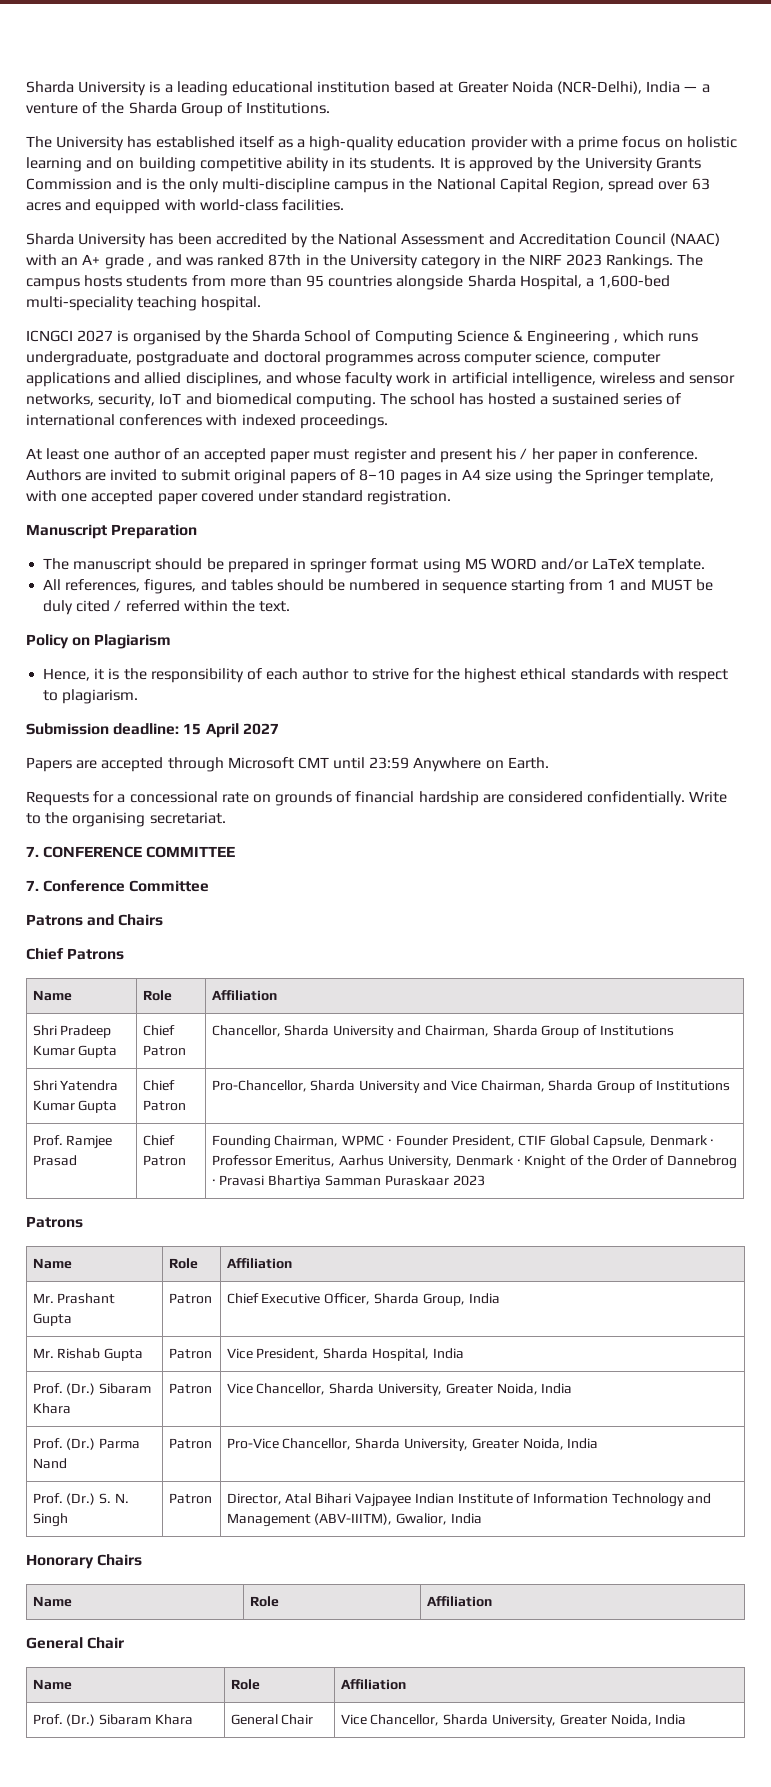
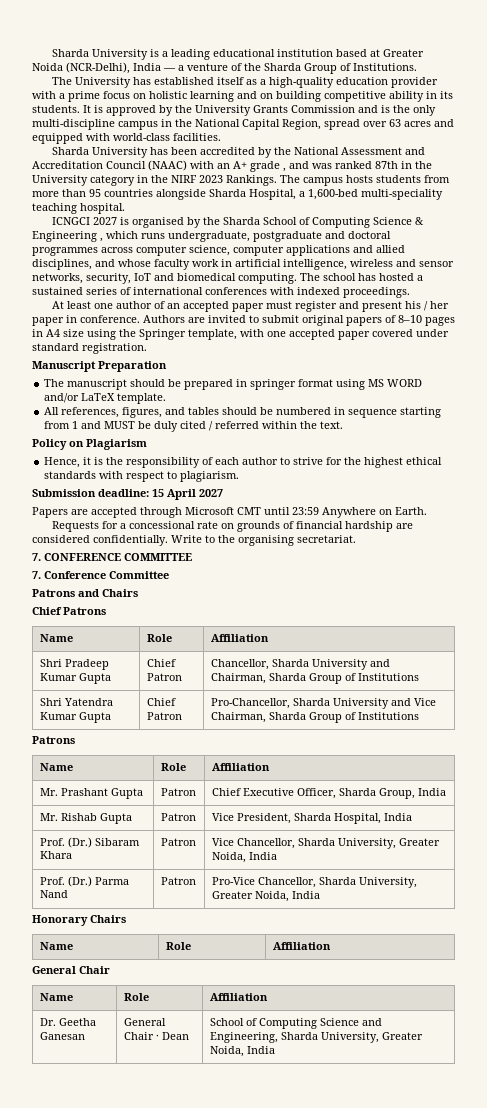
[32,1135,113,1149] [32,1155,77,1166] [142,1135,175,1146] [142,1155,186,1166] [211,1135,715,1149] [211,1155,738,1169] [211,1175,485,1188] // Prof. Ramjee Prasad | Chief Patron | Founding Chairman, WPMC · Founder President, CTIF Global Capsule, Denmark · Professor Emeritus, Aarhus University, Denmark · Knight of the Order of Dannebrog · Pravasi Bhartiya Samman Puraskaar 2023 -> (419, 716) none
[32,1493,130,1505] [32,1513,68,1527] [168,1493,212,1504] [226,1493,711,1507] [226,1513,483,1527] // Prof. (Dr.) S. N. Singh | Patron | Director, Atal Bihari Vajpayee Indian Institute of Information Technology and Management (ABV-IIITM), Gwalior, India -> (320, 895) none
[32,1714,194,1726] [230,1714,314,1725] [340,1714,440,1726] Prof. (Dr.) Sibaram Khara | General Chair | Vice Chancellor, -> [39,1018,96,1026] [39,1032,85,1040] [123,1018,166,1026] [123,1032,189,1040] [209,1018,382,1029] [209,1032,278,1043] Dr. Geetha Ganesan | General Chair · Dean | School of Computing Science and Engineering,

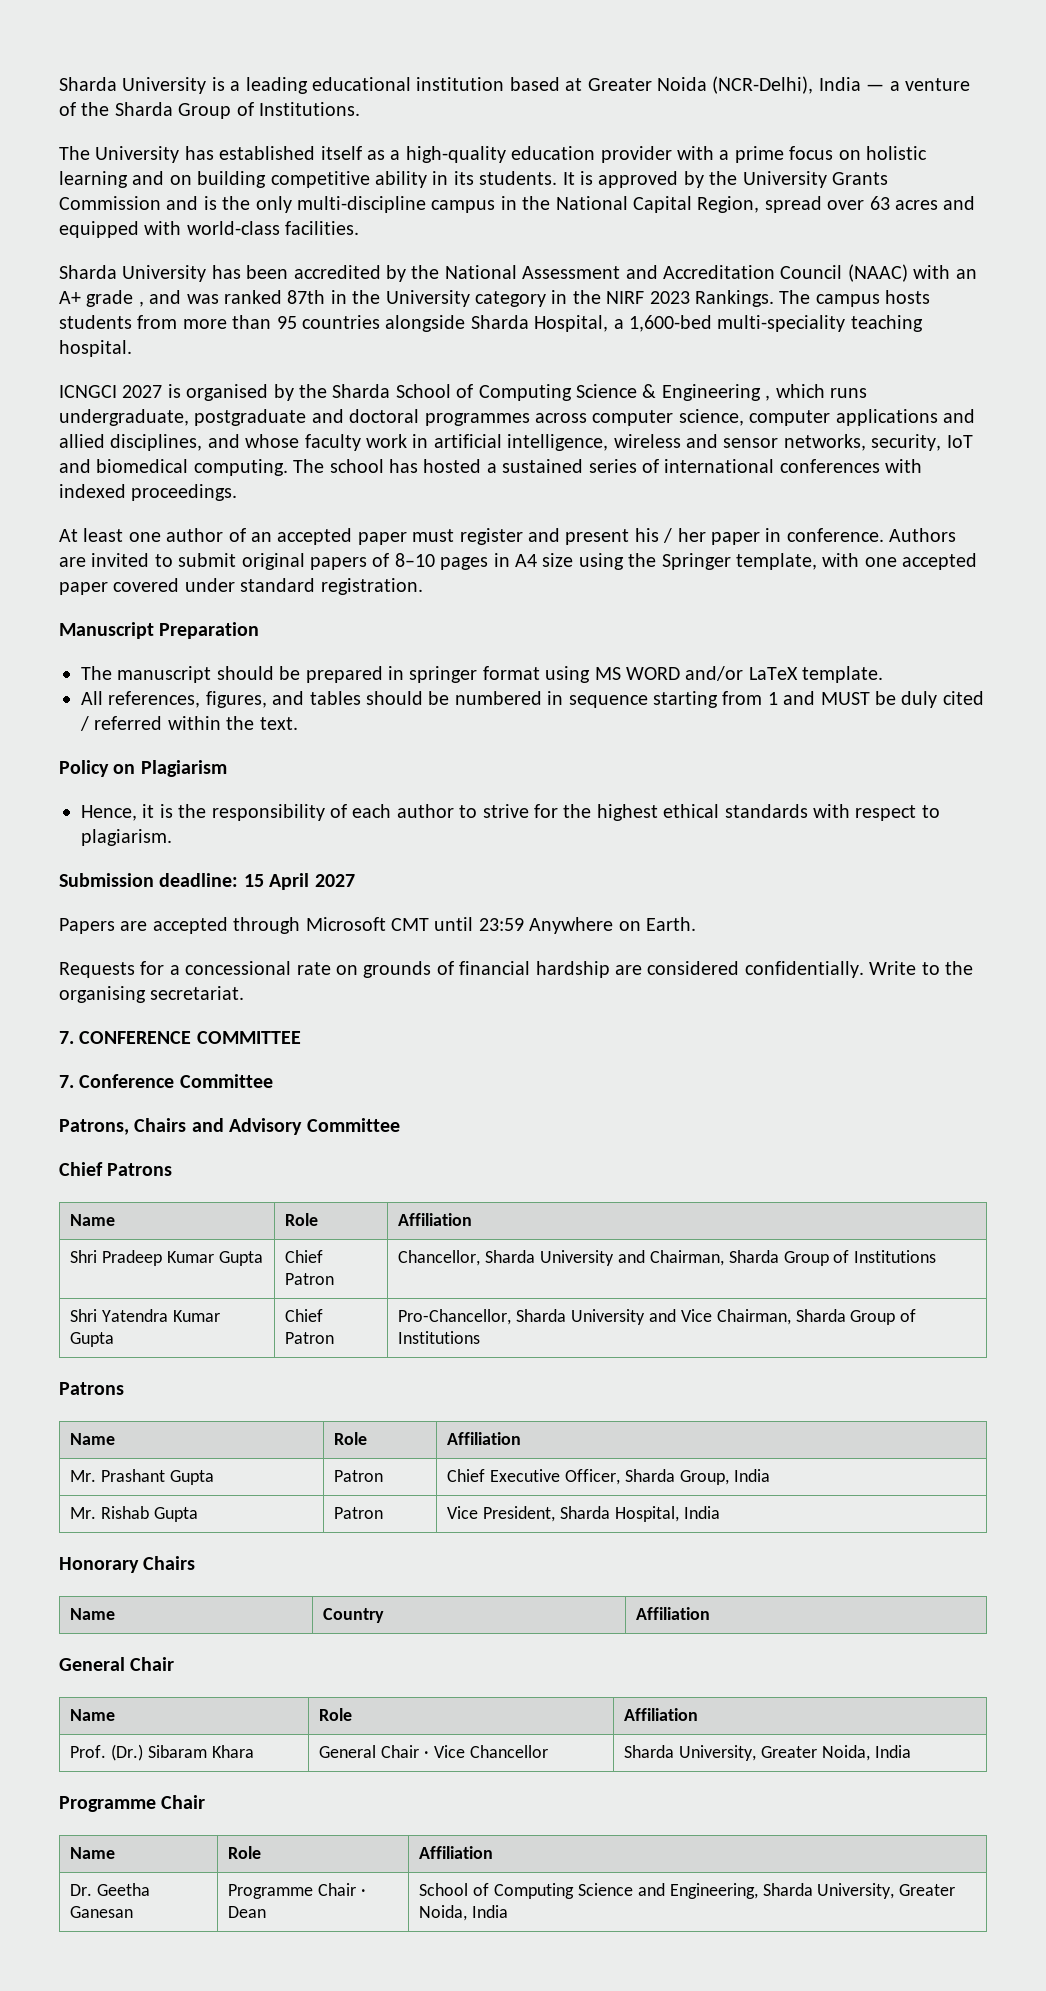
[32,589,138,597] Patrons and Chairs -> [59,1118,400,1135] Patrons, Chairs and Advisory Committee
[39,837,140,848] [39,851,72,859] [160,838,196,846] [211,838,440,849] [211,852,277,863] [39,876,129,887] [39,890,68,898] [160,877,196,885] [211,877,417,888] [211,891,320,902] // Prof. (Dr.) Sibaram Khara | Patron | Vice Chancellor, Sharda University, Greater Noida, India // Prof. (Dr.) Parma Nand | Patron | Pro-Vice Chancellor, Sharda University, Greater Noida, India -> (720, 1512) none
[165,942,191,950] Role -> [323,1608,385,1623] Country
(268, 997) none -> [70,1744,254,1761] [319,1745,548,1758] [624,1745,911,1761] [59,1795,206,1812] [70,1847,116,1859] [228,1846,262,1859] [419,1846,494,1859] // Prof. (Dr.) Sibaram Khara | General Chair · Vice Chancellor | Sharda University, Greater Noida, India // Programme Chair // Name | Role | Affiliation
[123,1018,166,1026] General -> [228,1884,314,1899] Programme

